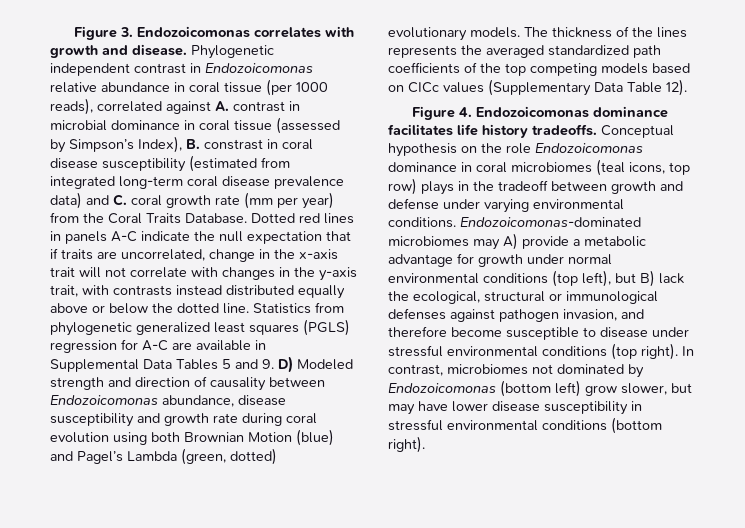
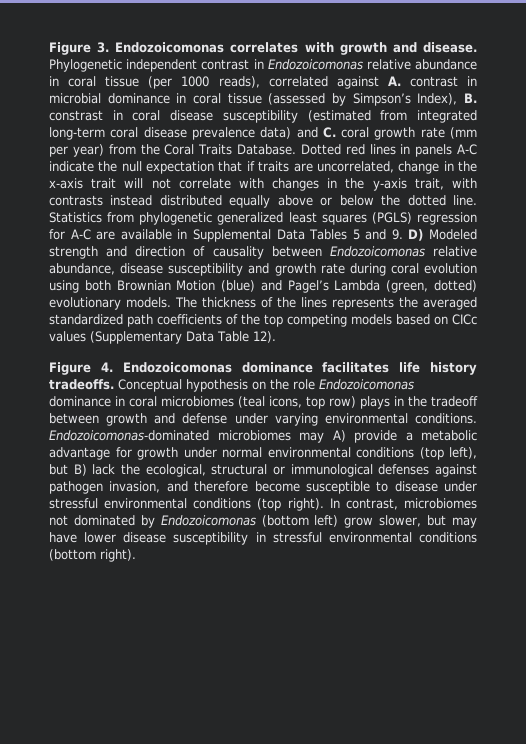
(158, 400) none -> [433,246,477,257] relative

